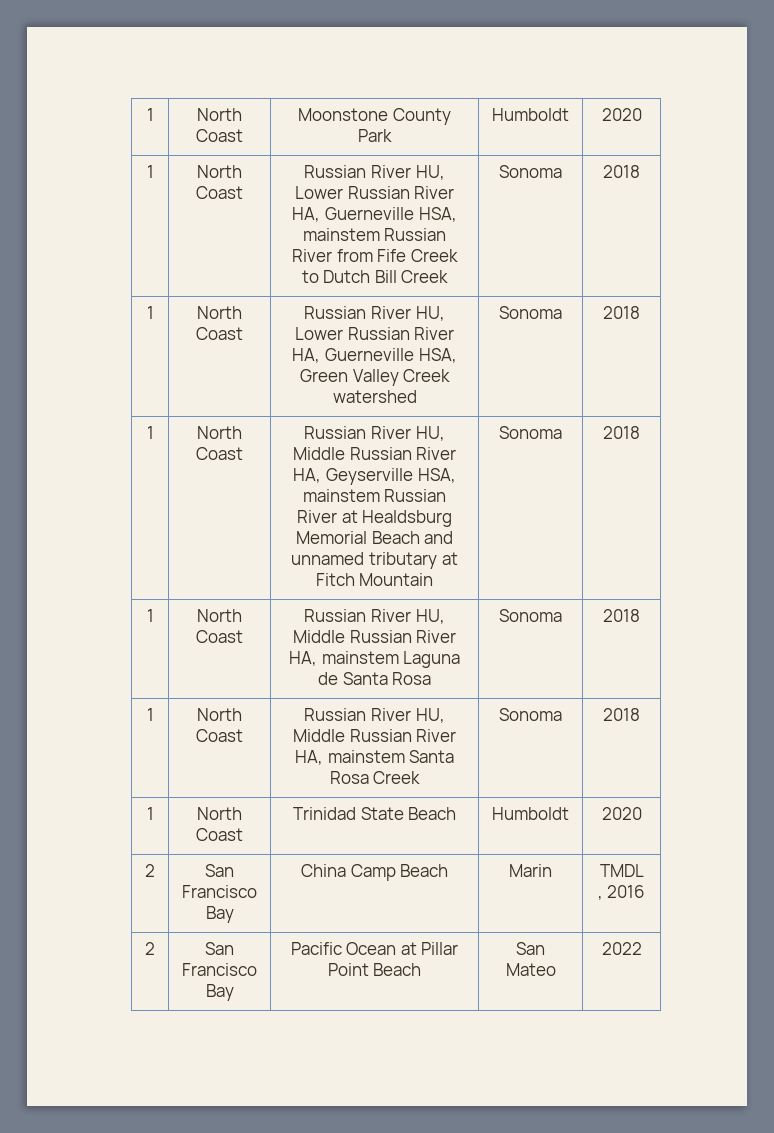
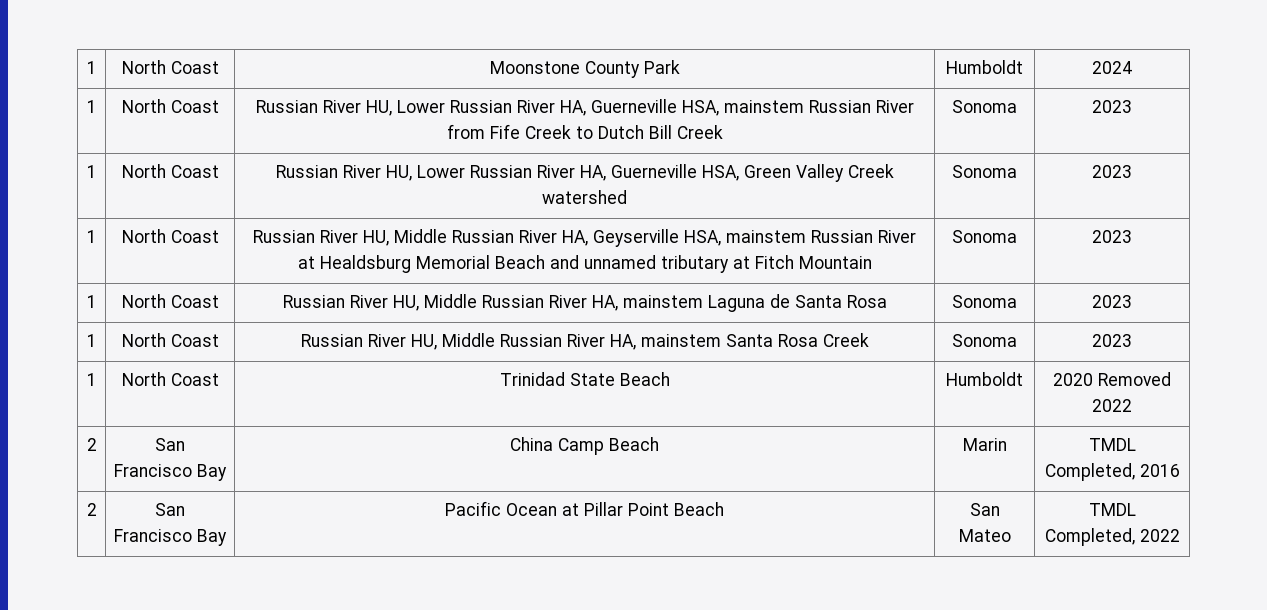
[601,108,642,121] 2020 -> [1092,61,1132,74] 2024
[603,165,640,178] 2018 -> [1092,100,1132,113] 2023
[603,306,640,319] 2018 -> [1092,165,1132,178] 2023
[603,426,640,439] 2018 -> [1092,230,1132,243] 2023
[603,609,640,622] 2018 -> [1092,295,1132,308] 2023
[603,708,640,721] 2018 -> [1092,334,1132,347] 2023
(642, 813) none -> [1098,372,1171,386] [1092,399,1132,412] Removed 2022
[597,896,603,900] , -> [1044,463,1135,481] Completed,
(556, 969) none -> [1088,503,1136,516] [1044,528,1135,546] TMDL Completed,

